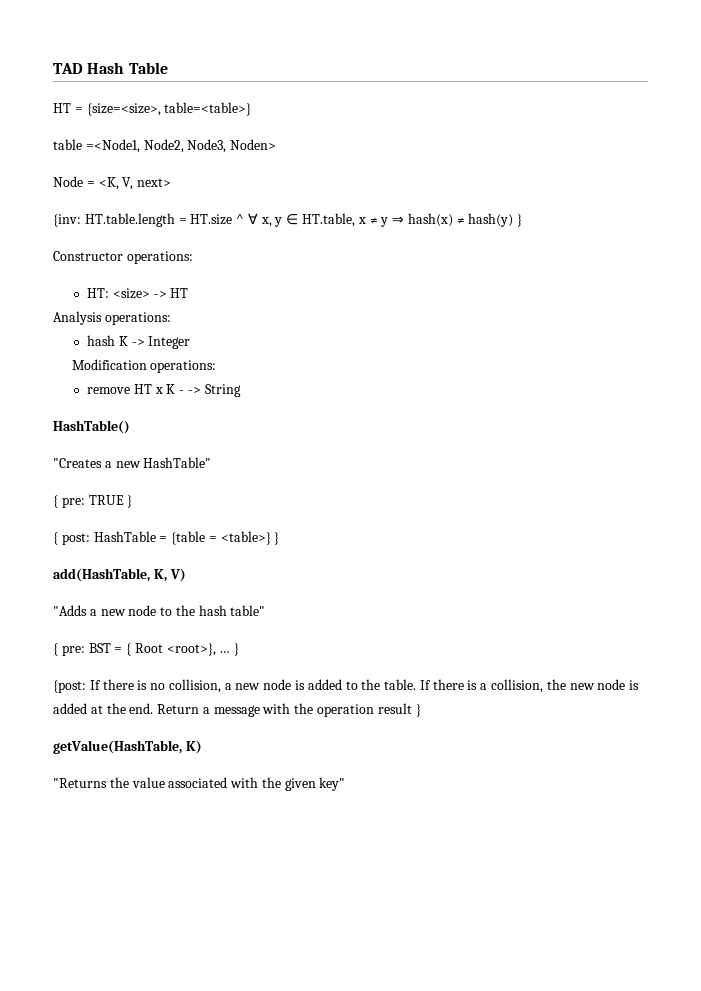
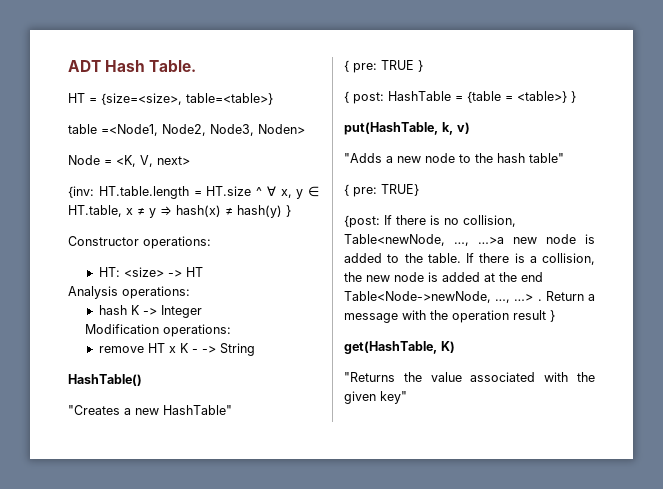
[53,62,168,74] TAD Hash Table -> [68,60,197,72] ADT Hash Table.
[53,568,186,582] add(HashTable, K, V) -> [344,122,470,135] put(HashTable, k, v)
[88,643,240,656] BST = { Root <root>}, … } -> [381,184,419,196] TRUE}
[224,683,232,690] a -> [344,234,504,246] Table<newNode, …, …>a
[129,703,154,714] end. -> [521,272,543,282] [344,291,542,303] end Table<Node->newNode, …, …> .
[53,740,182,754] getValue(HashTable, -> [344,341,437,354] get(HashTable,

